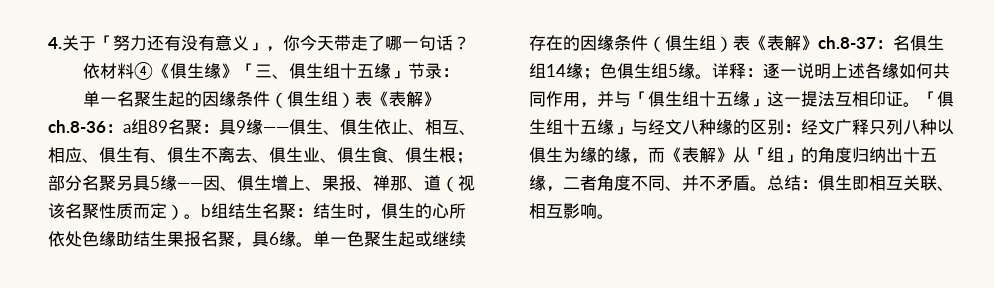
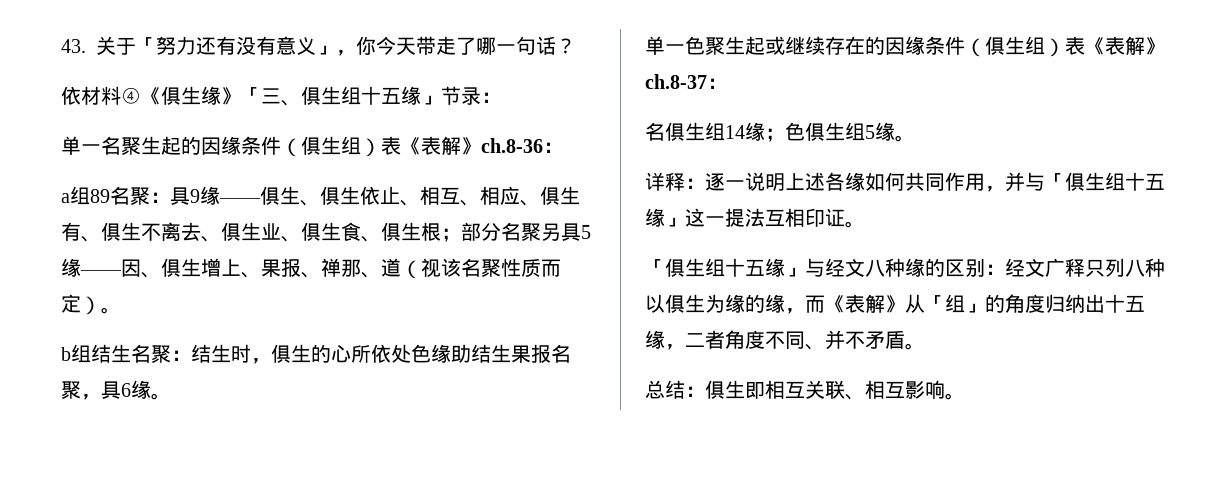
[48,37,62,49] 4. -> [61,39,86,53] 43.
(123, 128) none -> (563, 147) //
(201, 216) none -> (121, 310) //
(313, 244) none -> (171, 396) //
(893, 44) none -> (727, 83) //
(712, 76) none -> (915, 138) //
(920, 104) none -> (865, 224) //
(767, 188) none -> (925, 346) //

